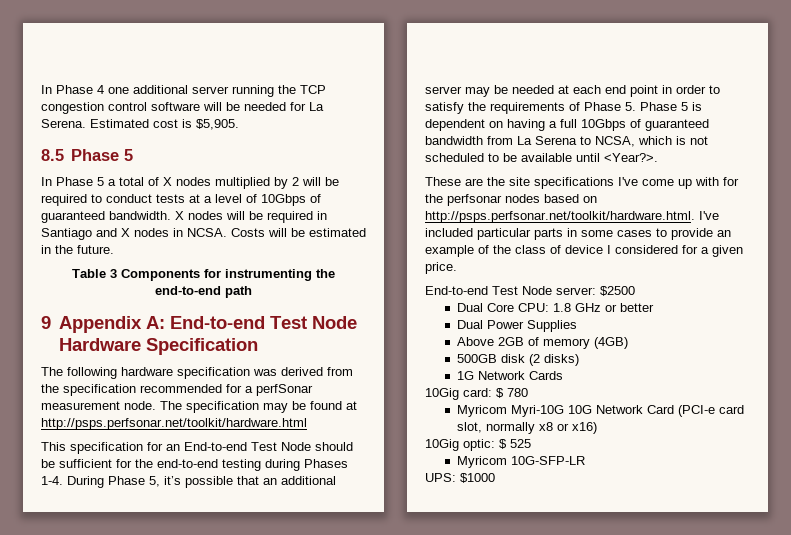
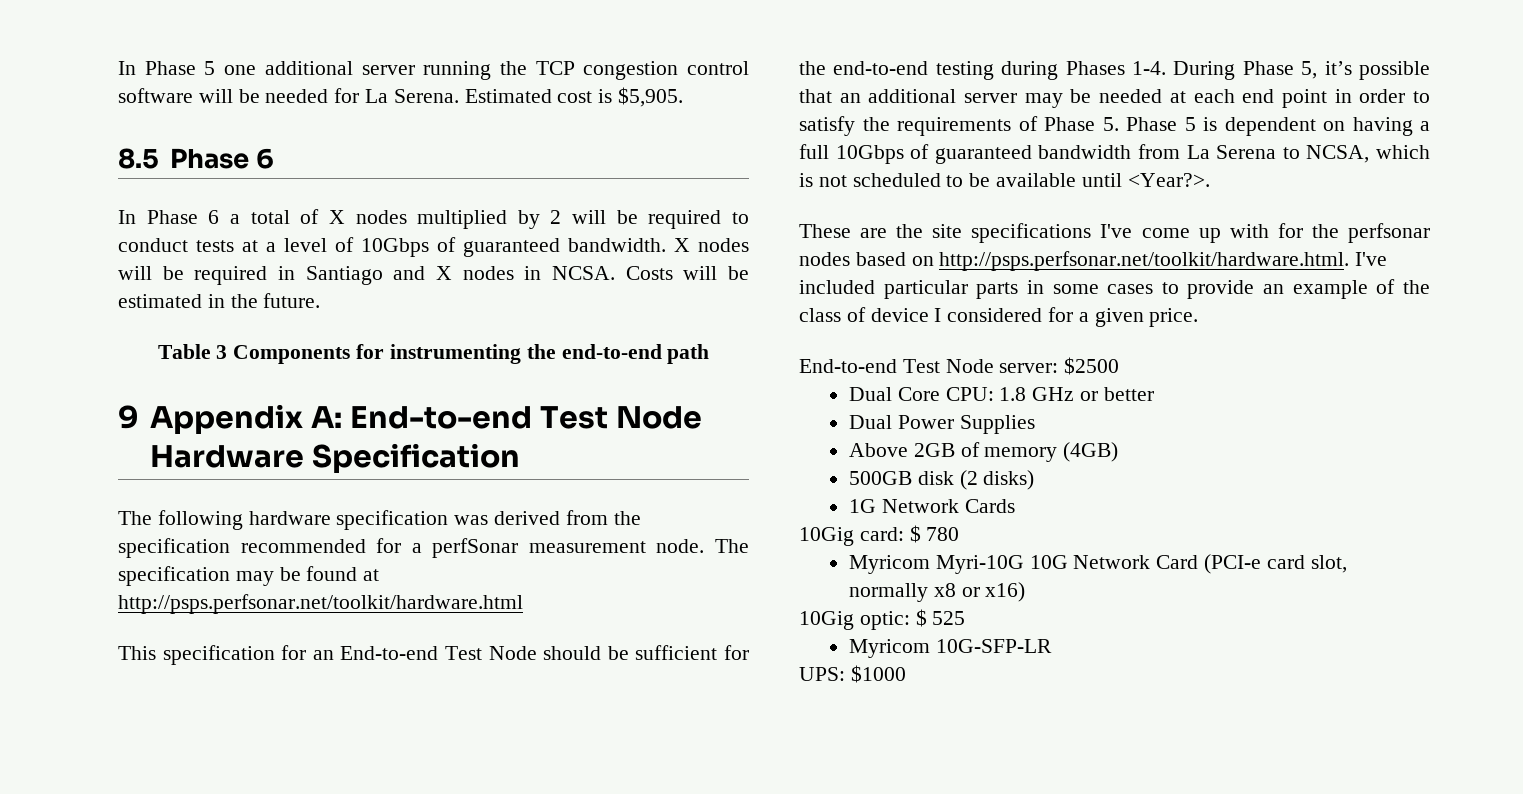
[41,85,104,94] In Phase 4 -> [118,61,216,75] In Phase 5
[123,149,133,161] [41,177,104,186] 5 // In Phase 5 -> [255,148,274,169] [118,210,220,224] 6 // In Phase 6

